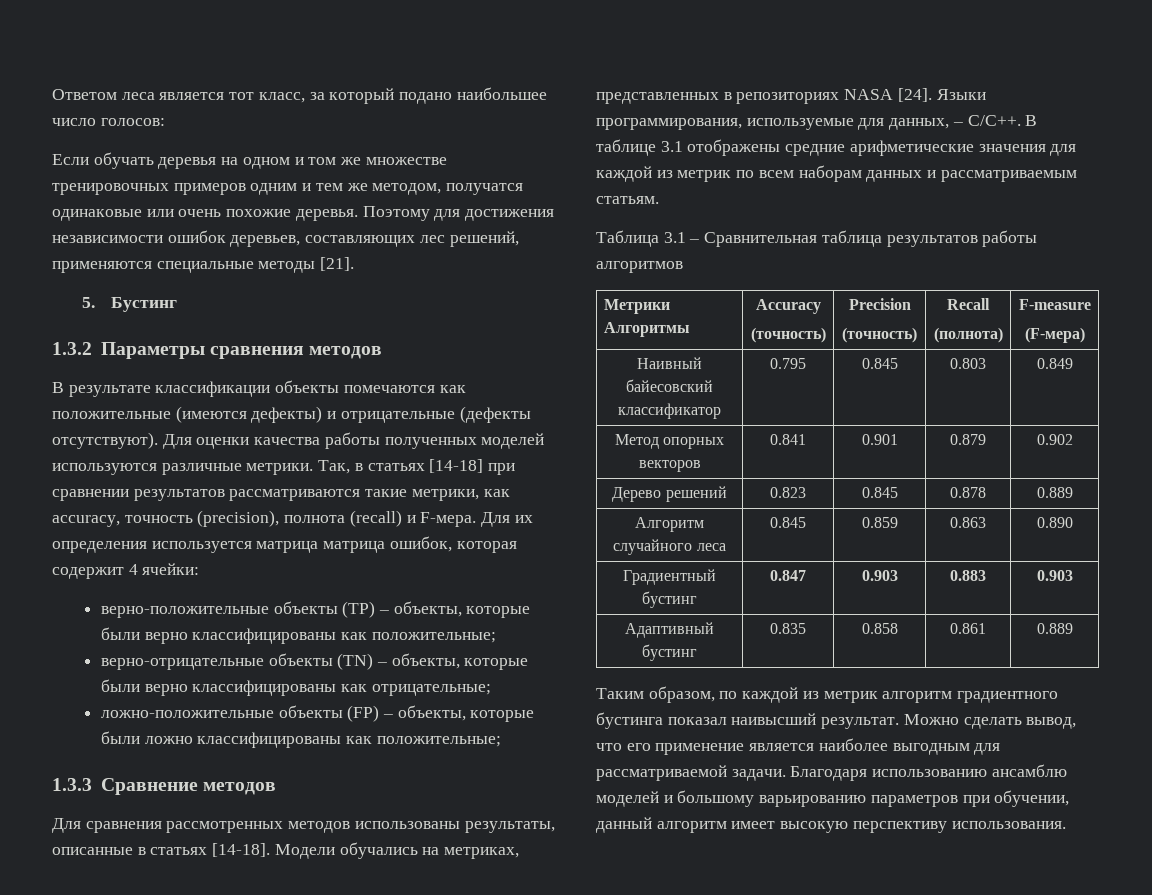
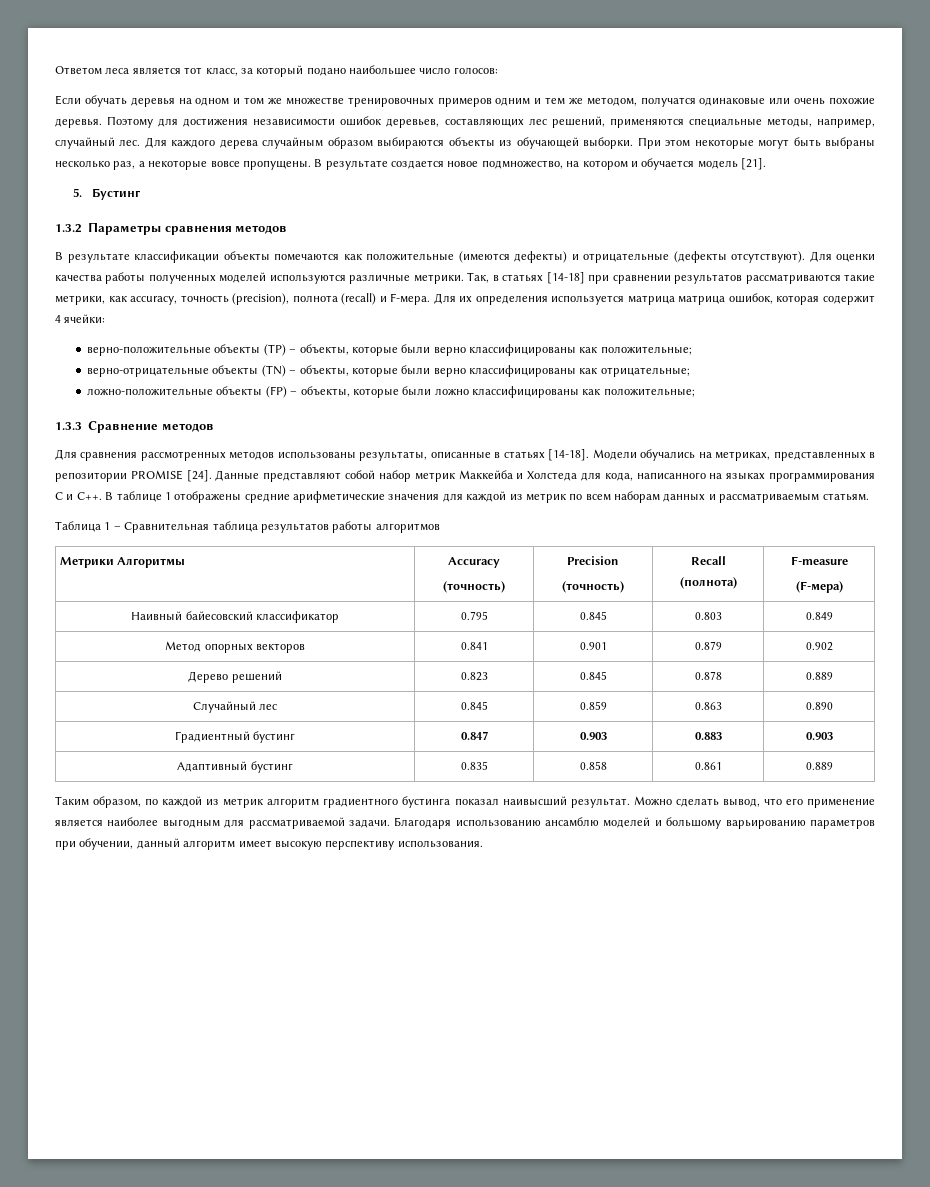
[258,261,316,273] методы -> [766,118,876,128] [55,137,876,149] [55,158,738,170] методы, например, случайный лес. Для каждого дерева случайным образом выбираются объекты из обучающей выборки. При этом некоторые могут быть выбраны несколько раз, а некоторые вовсе пропущены. В результате создается новое подмножество, на котором и обучается модель
[736,88,986,104] [596,115,1021,130] репозиториях NASA [24]. Языки программирования, используемые для данных, – C/C++. -> [55,470,875,482] [55,492,102,500] репозитории PROMISE [24]. Данные представляют собой набор метрик Маккейба и Холстеда для кода, написанного на языках программирования C и C++.
[660,141,683,152] 3.1 -> [164,492,171,500] 1
[663,232,686,243] 3.1 -> [104,522,111,530] 1
[635,517,704,532] [613,539,726,555] Алгоритм случайного леса -> [192,701,278,713] Случайный лес

